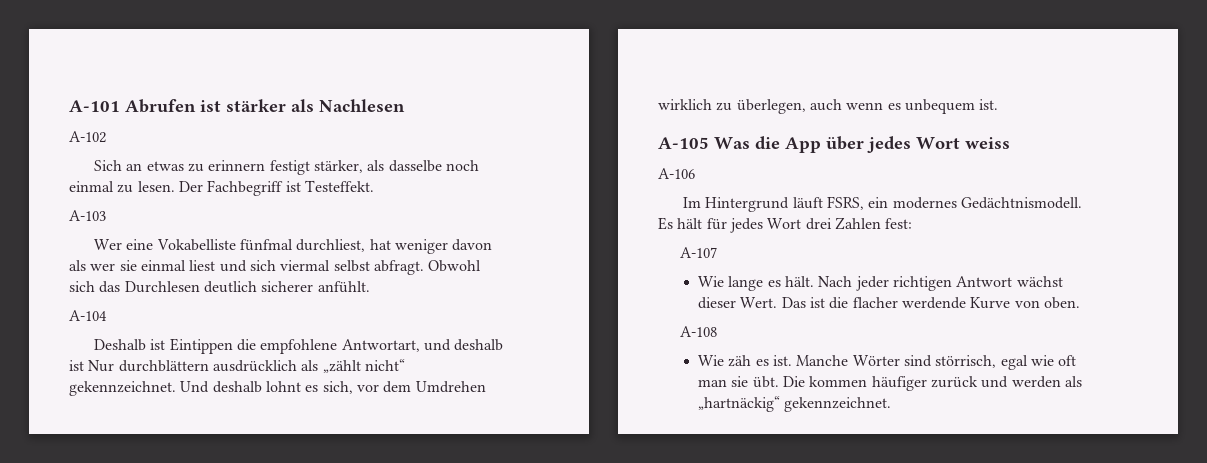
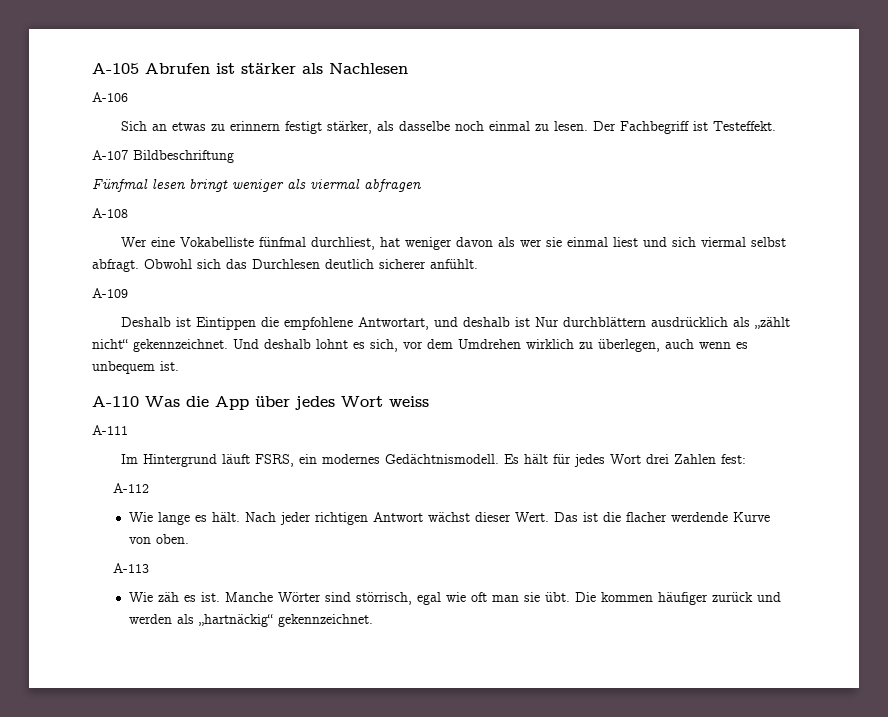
[69,100,120,112] A-101 -> [92,63,139,74] A-105
[69,131,106,143] A-102 -> [92,92,128,102] A-106
[69,210,106,221] A-103 -> [92,150,234,163] [92,179,422,192] [92,208,128,218] A-107 Bildbeschriftung // Fünfmal lesen bringt weniger als viermal abfragen // A-108
[69,310,107,321] A-104 -> [92,288,128,298] A-109
[658,137,709,149] A-105 -> [92,396,139,407] A-110
[658,168,695,179] A-106 -> [92,425,128,435] A-111
[680,247,718,258] A-107 -> [113,483,150,493] A-112
[680,326,718,337] A-108 -> [113,563,150,573] A-113

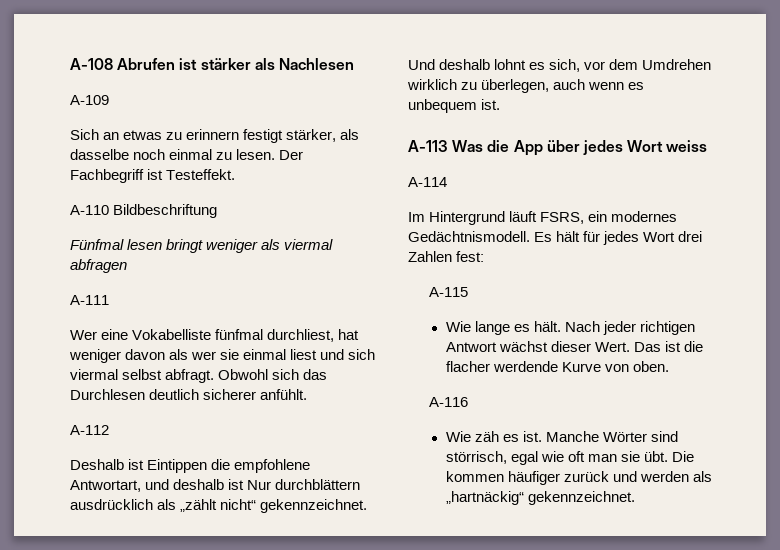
[92,63,139,74] A-105 -> [70,58,113,70] A-108
[92,92,128,102] A-106 -> [70,95,109,105] A-109
[92,150,128,160] A-107 -> [70,205,109,215] A-110
[92,208,128,218] A-108 -> [70,295,109,305] A-111
[92,288,128,298] A-109 -> [70,425,109,435] A-112
[92,396,139,407] A-110 -> [408,140,448,152] A-113
[92,425,128,435] A-111 -> [408,177,447,187] A-114
[113,483,150,493] A-112 -> [429,287,469,297] A-115
[113,563,150,573] A-113 -> [429,397,469,407] A-116

